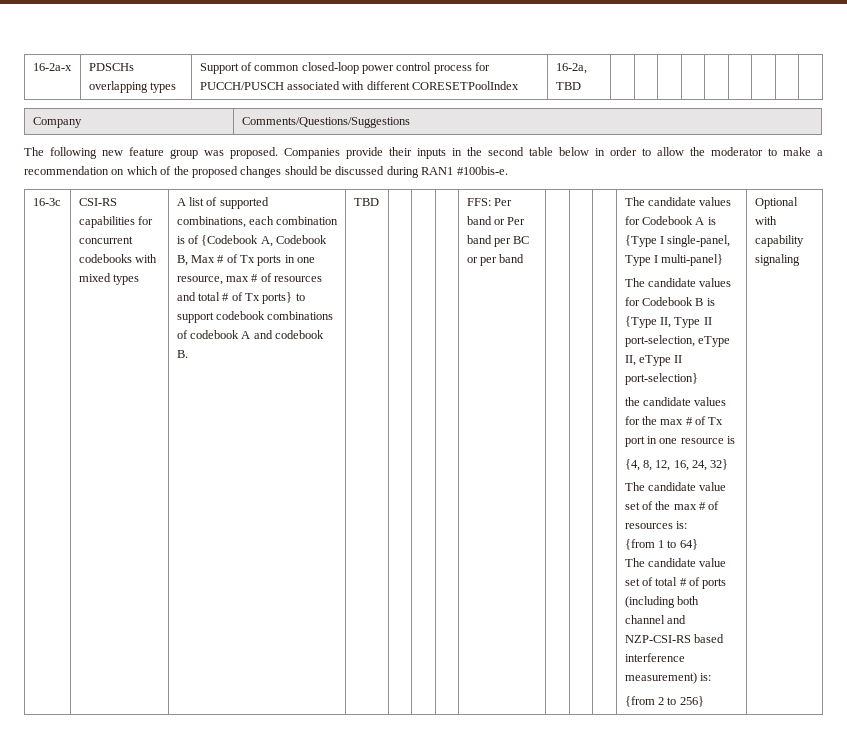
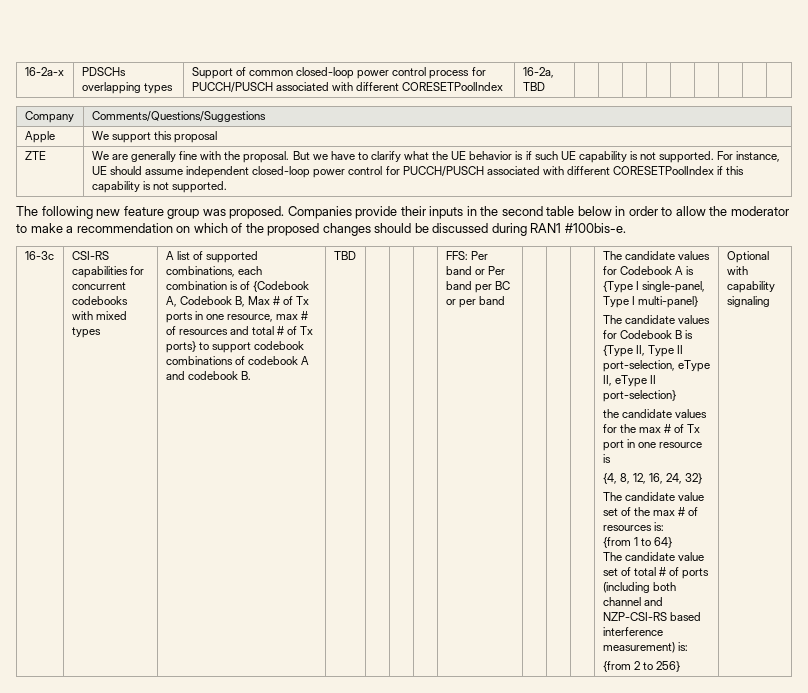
(410, 122) none -> [24,131,55,143] [91,131,218,143] [24,151,46,160] [91,151,781,163] [91,166,745,178] [91,181,228,193] // Apple | We support this proposal // ZTE | We are generally fine with the proposal. But we have to clarify what the UE behavior is if such UE capability is not supported. For instance, UE should assume independent closed-loop power control for PUCCH/PUSCH associated with different CORESETPoolIndex if this capability is not supported.

